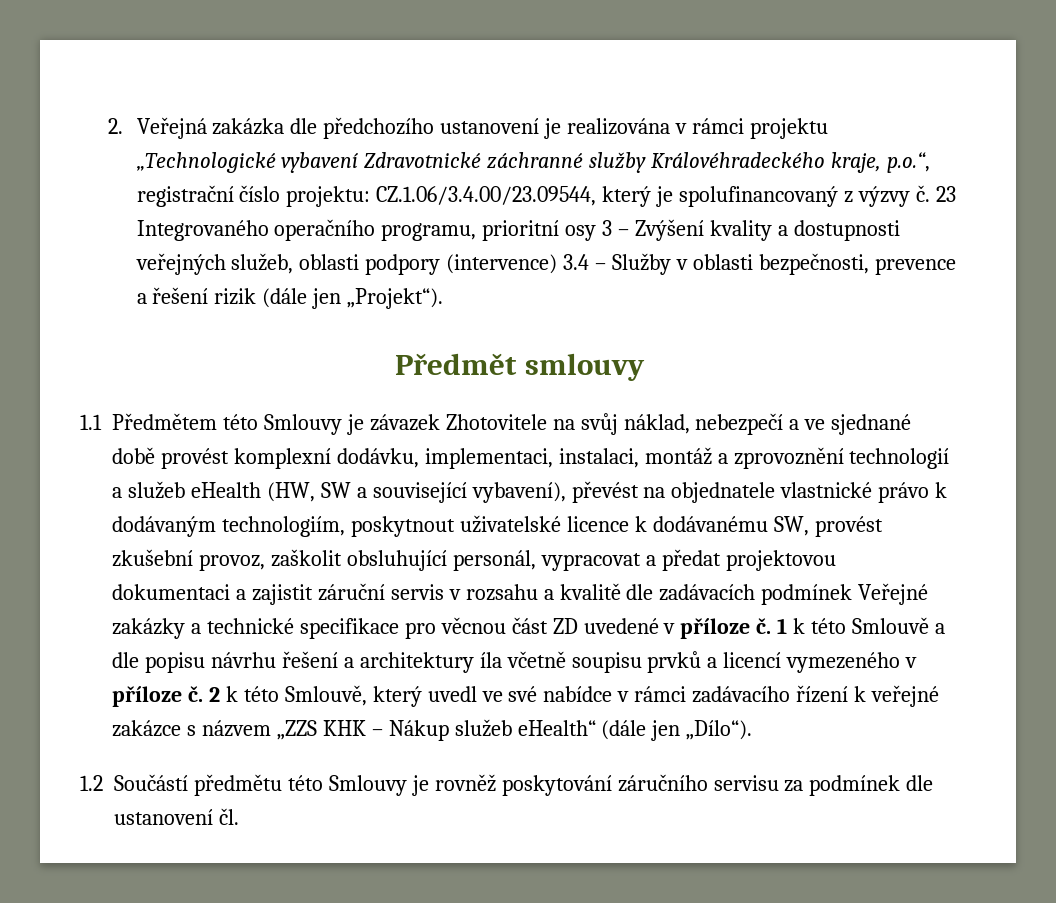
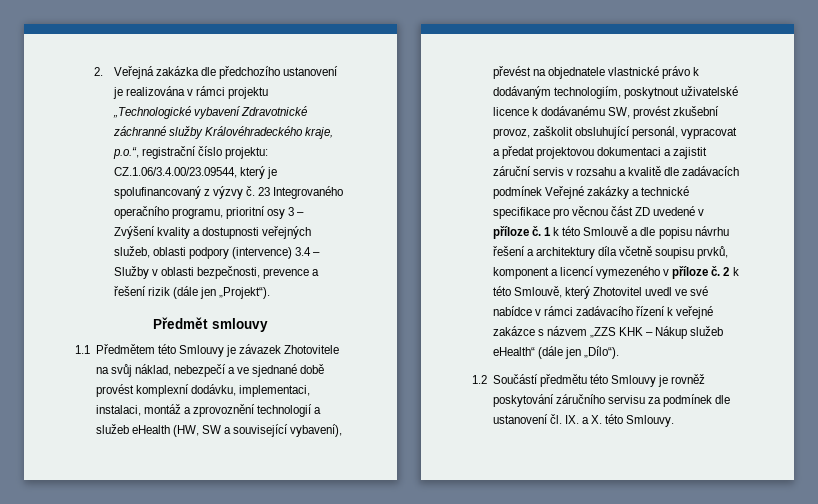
[479,652,502,668] íla -> [598,246,618,256] díla
[647,651,702,673] prvků -> [697,246,729,259] [492,267,549,279] prvků, komponent
(422, 696) none -> [593,287,643,296] Zhotovitel
(239, 816) none -> [564,414,675,427] IX. a X. této Smlouvy.

